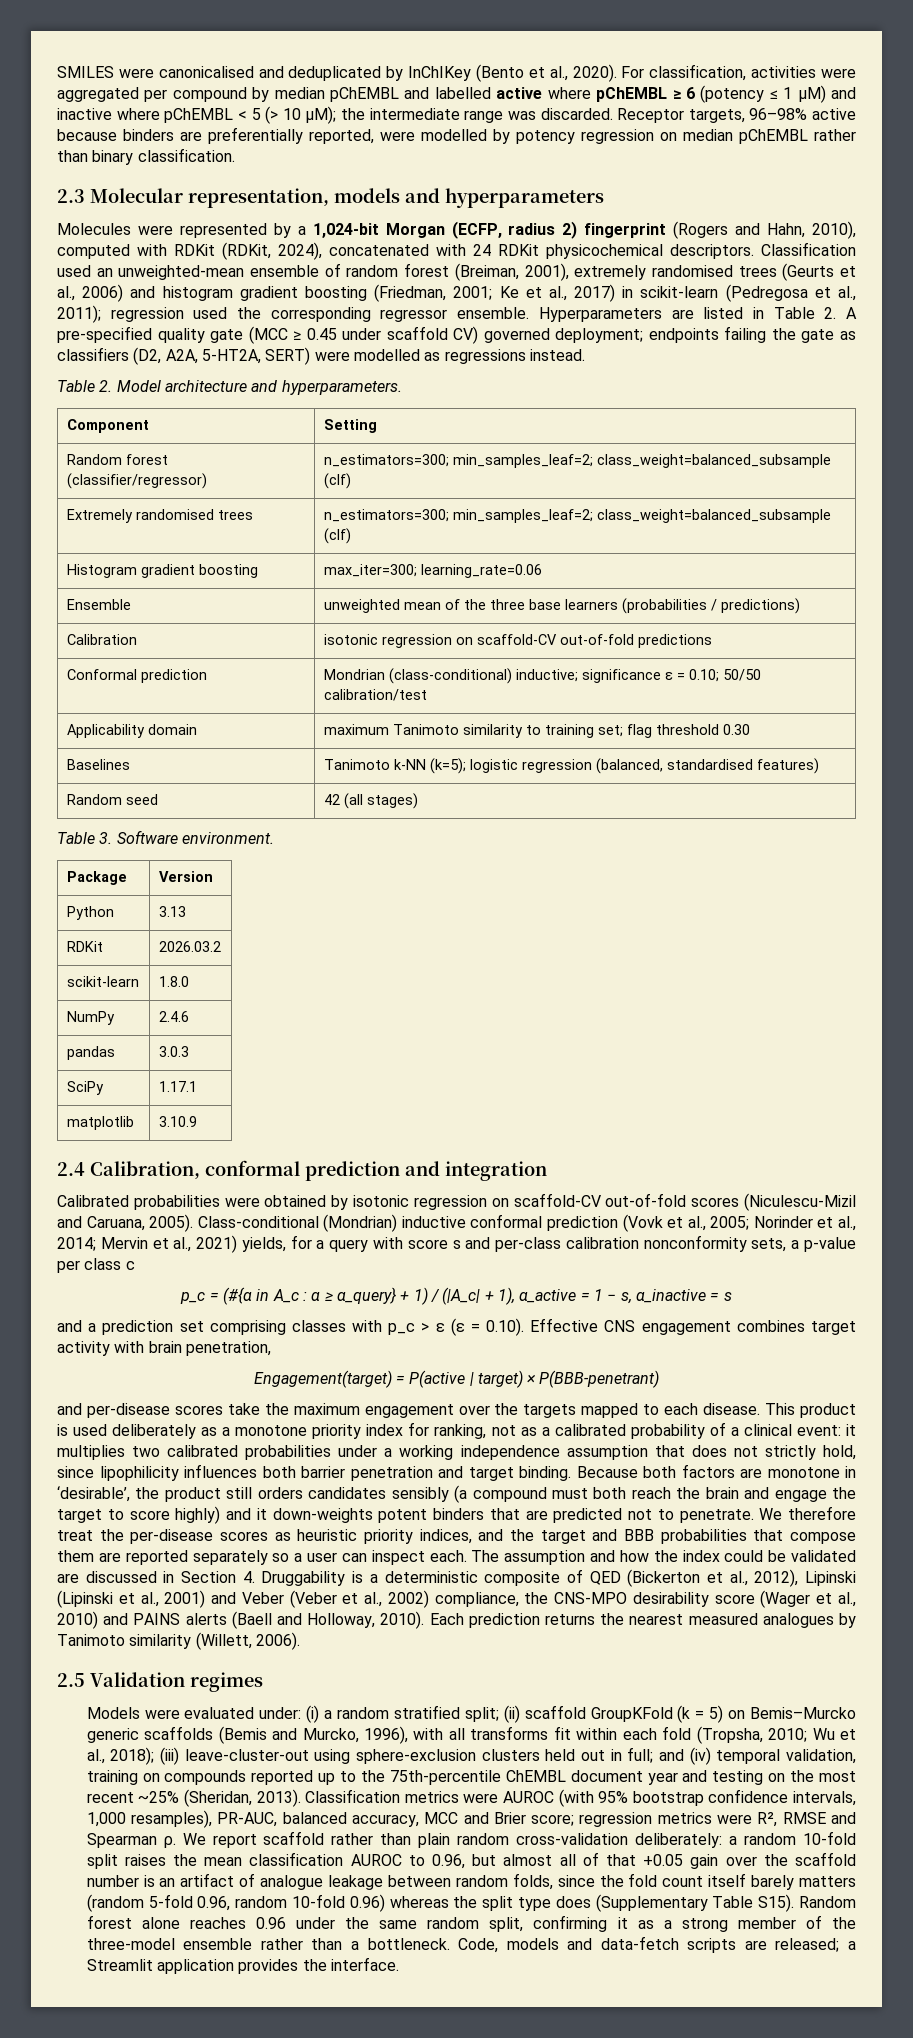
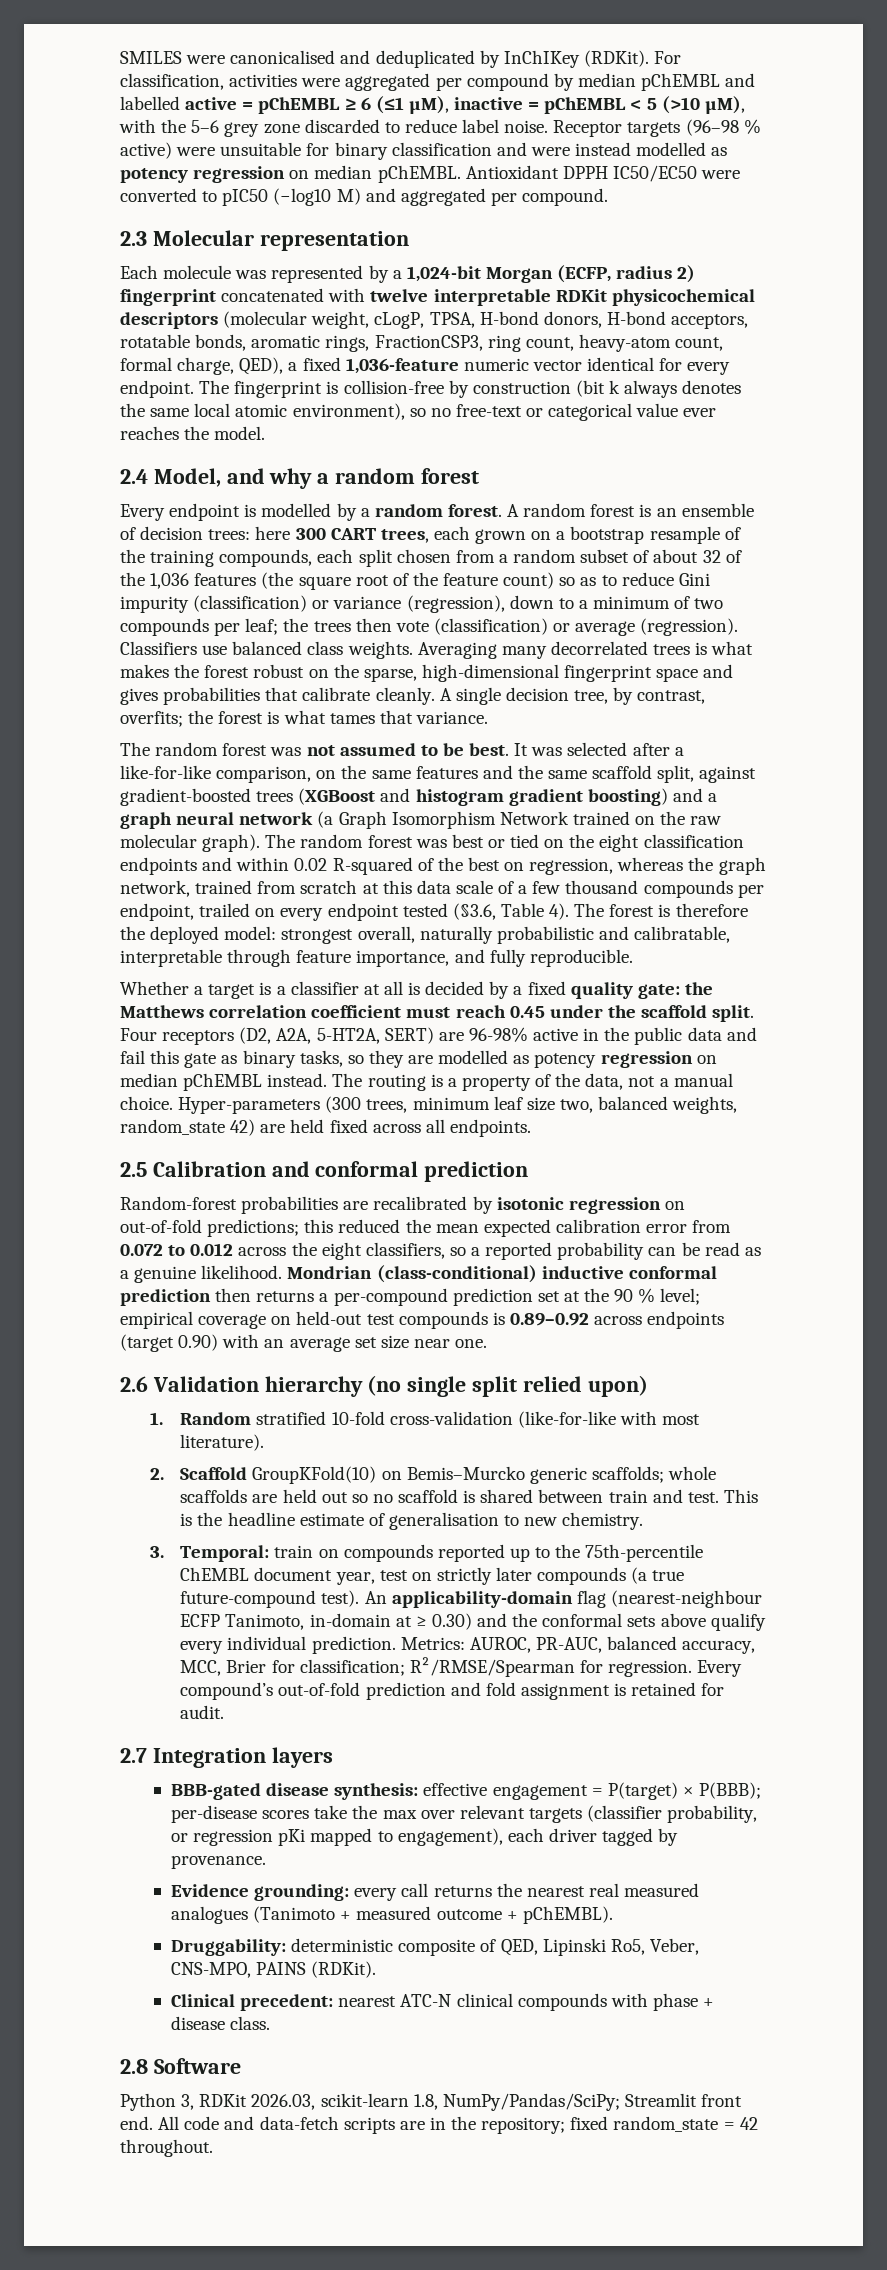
[475,64,617,82] (Bento et al., 2020). -> [583,50,649,67] (RDKit).
[547,87,591,99] where -> [242,102,254,110] =
[700,85,856,103] [57,106,856,124] [57,127,856,144] [57,148,235,165] [57,188,604,208] [57,223,173,235] (potency ≤ 1 µM) and inactive where pChEMBL < 5 (> 10 µM); the intermediate range was discarded. Receptor targets, 96–98% active because binders are preferentially reported, were modelled by potency regression on median pChEMBL rather than binary classification. // 2.3 Molecular representation, models and hyperparameters // Molecules were -> [375,96,745,114] [119,119,761,137] [120,142,728,160] [120,165,741,183] [120,188,609,206] [120,230,409,251] [120,265,267,279] (≤1 µM), inactive = pChEMBL < 5 (>10 µM), with the 5–6 grey zone discarded to reduce label noise. Receptor targets (96–98 % active) were unsuitable for binary classification and were instead modelled as potency regression on median pChEMBL. Antioxidant DPPH IC50/EC50 were converted to pIC50 (−log10 M) and aggregated per compound. // 2.3 Molecular representation // Each molecule was
[673,221,857,239] [57,242,856,260] [57,263,857,281] [57,284,856,302] [57,305,858,323] [57,326,856,344] [57,347,585,365] [57,380,402,395] [66,419,149,433] [323,419,377,433] [66,454,168,465] [66,473,207,489] [323,454,831,468] [323,473,351,489] [66,509,253,523] [323,509,831,523] [323,528,351,544] [66,564,258,578] [323,564,542,578] [66,599,131,610] [323,598,800,614] [66,634,137,645] [323,634,712,648] [66,669,207,683] [323,668,761,684] [323,689,427,701] [66,724,197,738] [323,724,750,738] [66,759,130,770] [323,758,819,774] [66,794,158,805] [323,793,418,809] [57,830,274,844] [66,871,127,885] [158,871,213,882] [66,906,114,920] [158,906,186,917] [66,941,103,952] [158,941,221,952] [66,976,139,987] [158,976,189,987] [66,1011,115,1025] [158,1011,189,1022] [66,1046,115,1060] [158,1046,189,1057] [66,1081,104,1095] [158,1081,197,1092] [66,1116,134,1130] [158,1116,197,1127] [57,1160,547,1181] [57,1193,857,1211] [57,1214,856,1232] [57,1235,857,1253] [57,1258,135,1273] [180,1287,732,1305] [57,1318,856,1336] [57,1341,271,1356] [253,1370,660,1388] [57,1403,857,1418] [57,1422,857,1439] [57,1445,857,1460] [57,1464,856,1481] [57,1485,856,1503] [57,1506,856,1524] [57,1529,856,1544] [57,1550,857,1565] [57,1569,856,1587] [57,1590,856,1608] [57,1611,857,1629] [57,1632,300,1650] [57,1672,263,1692] [86,1705,856,1723] [86,1726,856,1744] [86,1747,856,1765] [86,1770,138,1785] (Rogers and Hahn, 2010), computed with RDKit (RDKit, 2024), concatenated with 24 RDKit physicochemical descriptors. Classification used an unweighted-mean ensemble of random forest (Breiman, 2001), extremely randomised trees (Geurts et al., 2006) and histogram gradient boosting (Friedman, 2001; Ke et al., 2017) in scikit-learn (Pedregosa et al., 2011); regression used the corresponding regressor ensemble. Hyperparameters are listed in Table 2. A pre-specified quality gate (MCC ≥ 0.45 under scaffold CV) governed deployment; endpoints failing the gate as classifiers (D2, A2A, 5-HT2A, SERT) were modelled as regressions instead. // Table 2. Model architecture and hyperparameters. // Component | Setting // Random forest (classifier/regressor) | n_estimators=300; min_samples_leaf=2; class_weight=balanced_subsample (clf) // Extremely randomised trees | n_estimators=300; min_samples_leaf=2; class_weight=balanced_subsample (clf) // Histogram gradient boosting | max_iter=300; learning_rate=0.06 // Ensemble | unweighted mean of the three base learners (probabilities / predictions) // Calibration | isotonic regression on scaffold-CV out-of-fold predictions // Conformal prediction | Mondrian (class-conditional) inductive; significance ε = 0.10; 50/50 calibration/test // Applicability domain | maximum Tanimoto similarity to training set; flag threshold 0.30 // Baselines | Tanimoto k-NN (k=5); logistic regression (balanced, standardised features) // Random seed | 42 (all stages) // Table 3. Software environment. // Package | Version // Python | 3.13 // RDKit | 2026.03.2 // scikit-learn | 1.8.0 // NumPy | 2.4.6 // pandas | 3.0.3 // SciPy | 1.17.1 // matplotlib | 3.10.9 // 2.4 Calibration, conformal prediction and integration // Calibrated probabilities were obtained by isotonic regression on scaffold-CV out-of-fold scores (Niculescu-Mizil and Caruana, 2005). Class-conditional (Mondrian) inductive conformal prediction (Vovk et al., 2005; Norinder et al., 2014; Mervin et al., 2021) yields, for a query with score s and per-class calibration nonconformity sets, a p-value per class c // p_c = (#{α in A_c : α ≥ α_query} + 1) / (|A_c| + 1), α_active = 1 − s, α_inactive = s // and a prediction set comprising classes with p_c > ε (ε = 0.10). Effective CNS engagement combines target activity with brain penetration, // Engagement(target) = P(active | target) × P(BBB-penetrant) // and per-disease scores take the maximum engagement over the targets mapped to each disease. This product is used deliberately as a monotone priority index for ranking, not as a calibrated probability of a clinical event: it multiplies two calibrated probabilities under a working independence assumption that does not strictly hold, since lipophilicity influences both barrier penetration and target binding. Because both factors are monotone in ‘desirable’, the product still orders candidates sensibly (a compound must both reach the brain and engage the target to score highly) and it down-weights potent binders that are predicted not to penetrate. We therefore treat the per-disease scores as heuristic priority indices, and the target and BBB probabilities that compose them are reported separately so a user can inspect each. The assumption and how the index could be validated are discussed in Section 4. Druggability is a deterministic composite of QED (Bickerton et al., 2012), Lipinski (Lipinski et al., 2001) and Veber (Veber et al., 2002) compliance, the CNS-MPO desirability score (Wager et al., 2010) and PAINS alerts (Baell and Holloway, 2010). Each prediction returns the nearest measured analogues by Tanimoto similarity (Willett, 2006). // 2.5 Validation regimes // Models were evaluated under: (i) a random stratified split; (ii) scaffold GroupKFold (k = 5) on Bemis–Murcko generic scaffolds (Bemis and Murcko, 1996), with all transforms fit within each fold (Tropsha, 2010; Wu et al., 2018); (iii) leave-cluster-out using sphere-exclusion clusters held out in full; and (iv) temporal validation, training -> [221,288,755,306] [120,311,749,329] [120,334,724,352] [120,357,731,375] [120,380,742,398] [120,403,717,421] [120,426,266,440] [120,468,479,489] [120,503,754,521] [120,526,741,544] [120,549,742,567] [120,572,710,590] [120,595,724,613] [120,618,739,636] [120,641,754,659] [120,664,734,682] [120,687,706,705] [120,710,488,727] [120,742,684,756] [120,765,757,783] [120,788,718,806] [120,811,722,829] [120,834,744,852] [120,857,766,875] [120,880,764,898] [120,903,748,921] [120,926,731,944] [120,949,633,967] [120,981,713,999] [120,1005,755,1022] [120,1027,757,1045] [120,1050,717,1068] [120,1073,733,1091] [120,1096,738,1114] [120,1119,531,1137] [120,1161,529,1182] [120,1196,685,1214] [120,1219,732,1237] [120,1242,761,1260] [120,1265,717,1283] [120,1288,701,1306] [120,1311,725,1329] [120,1334,488,1352] [120,1375,648,1397] [150,1411,701,1428] [180,1434,265,1451] [150,1466,717,1484] [180,1489,758,1503] [180,1512,644,1530] [150,1545,314,1562] concatenated with twelve interpretable RDKit physicochemical descriptors (molecular weight, cLogP, TPSA, H-bond donors, H-bond acceptors, rotatable bonds, aromatic rings, FractionCSP3, ring count, heavy-atom count, formal charge, QED), a fixed 1,036-feature numeric vector identical for every endpoint. The fingerprint is collision-free by construction (bit k always denotes the same local atomic environment), so no free-text or categorical value ever reaches the model. // 2.4 Model, and why a random forest // Every endpoint is modelled by a random forest. A random forest is an ensemble of decision trees: here 300 CART trees, each grown on a bootstrap resample of the training compounds, each split chosen from a random subset of about 32 of the 1,036 features (the square root of the feature count) so as to reduce Gini impurity (classification) or variance (regression), down to a minimum of two compounds per leaf; the trees then vote (classification) or average (regression). Classifiers use balanced class weights. Averaging many decorrelated trees is what makes the forest robust on the sparse, high-dimensional fingerprint space and gives probabilities that calibrate cleanly. A single decision tree, by contrast, overfits; the forest is what tames that variance. // The random forest was not assumed to be best. It was selected after a like-for-like comparison, on the same features and the same scaffold split, against gradient-boosted trees (XGBoost and histogram gradient boosting) and a graph neural network (a Graph Isomorphism Network trained on the raw molecular graph). The random forest was best or tied on the eight classification endpoints and within 0.02 R-squared of the best on regression, whereas the graph network, trained from scratch at this data scale of a few thousand compounds per endpoint, trailed on every endpoint tested (§3.6, Table 4). The forest is therefore the deployed model: strongest overall, naturally probabilistic and calibratable, interpretable through feature importance, and fully reproducible. // Whether a target is a classifier at all is decided by a fixed quality gate: the Matthews correlation coefficient must reach 0.45 under the scaffold split. Four receptors (D2, A2A, 5-HT2A, SERT) are 96-98% active in the public data and fail this gate as binary tasks, so they are modelled as potency regression on median pChEMBL instead. The routing is a property of the data, not a manual choice. Hyper-parameters (300 trees, minimum leaf size two, balanced weights, random_state 42) are held fixed across all endpoints. // 2.5 Calibration and conformal prediction // Random-forest probabilities are recalibrated by isotonic regression on out-of-fold predictions; this reduced the mean expected calibration error from 0.072 to 0.012 across the eight classifiers, so a reported probability can be read as a genuine likelihood. Mondrian (class-conditional) inductive conformal prediction then returns a per-compound prediction set at the 90 % level; empirical coverage on held-out test compounds is 0.89–0.92 across endpoints (target 0.90) with an average set size near one. // 2.6 Validation hierarchy (no single split relied upon) // 1. Random stratified 10-fold cross-validation (like-for-like with most literature). // 2. Scaffold GroupKFold(10) on Bemis–Murcko generic scaffolds; whole scaffolds are held out so no scaffold is shared between train and test. This is the headline estimate of generalisation to new chemistry. // 3. Temporal: train
[647,1770,857,1785] [86,1789,857,1807] [86,1810,857,1828] [86,1831,857,1848] [86,1852,856,1869] [86,1873,856,1890] [86,1894,857,1912] [86,1915,856,1932] [86,1936,856,1953] [86,1957,399,1974] year and testing on the most recent ~25% (Sheridan, 2013). Classification metrics were AUROC (with 95% bootstrap confidence intervals, 1,000 resamples), PR-AUC, balanced accuracy, MCC and Brier score; regression metrics were R², RMSE and Spearman ρ. We report scaffold rather than plain random cross-validation deliberately: a random 10-fold split raises the mean classification AUROC to 0.96, but almost all of that +0.05 gain over the scaffold number is an artifact of analogue leakage between random folds, since the fold count itself barely matters (random 5-fold 0.96, random 10-fold 0.96) whereas the split type does (Supplementary Table S15). Random forest alone reaches 0.96 under the same random split, confirming it as a strong member of the three-model ensemble rather than a bottleneck. Code, models and data-fetch scripts are released; a Streamlit application provides the interface. -> [335,1567,685,1585] [180,1590,762,1608] [180,1613,766,1631] [180,1636,756,1654] [180,1657,743,1677] [180,1682,725,1700] [180,1705,225,1719] [120,1747,333,1768] [171,1782,762,1800] [171,1805,758,1823] [171,1828,679,1846] [171,1855,267,1869] [171,1883,700,1901] [171,1906,613,1924] [171,1938,699,1956] [171,1961,377,1978] [171,1993,715,2011] [171,2016,271,2030] [120,2058,241,2074] [120,2093,743,2111] [120,2116,758,2134] [120,2139,213,2157] year, test on strictly later compounds (a true future-compound test). An applicability-domain flag (nearest-neighbour ECFP Tanimoto, in-domain at ≥ 0.30) and the conformal sets above qualify every individual prediction. Metrics: AUROC, PR-AUC, balanced accuracy, MCC, Brier for classification; R²/RMSE/Spearman for regression. Every compound’s out-of-fold prediction and fold assignment is retained for audit. // 2.7 Integration layers // BBB-gated disease synthesis: effective engagement = P(target) × P(BBB); per-disease scores take the max over relevant targets (classifier probability, or regression pKi mapped to engagement), each driver tagged by provenance. // Evidence grounding: every call returns the nearest real measured analogues (Tanimoto + measured outcome + pChEMBL). // Druggability: deterministic composite of QED, Lipinski Ro5, Veber, CNS-MPO, PAINS (RDKit). // Clinical precedent: nearest ATC-N clinical compounds with phase + disease class. // 2.8 Software // Python 3, RDKit 2026.03, scikit-learn 1.8, NumPy/Pandas/SciPy; Streamlit front end. All code and data-fetch scripts are in the repository; fixed random_state = 42 throughout.

